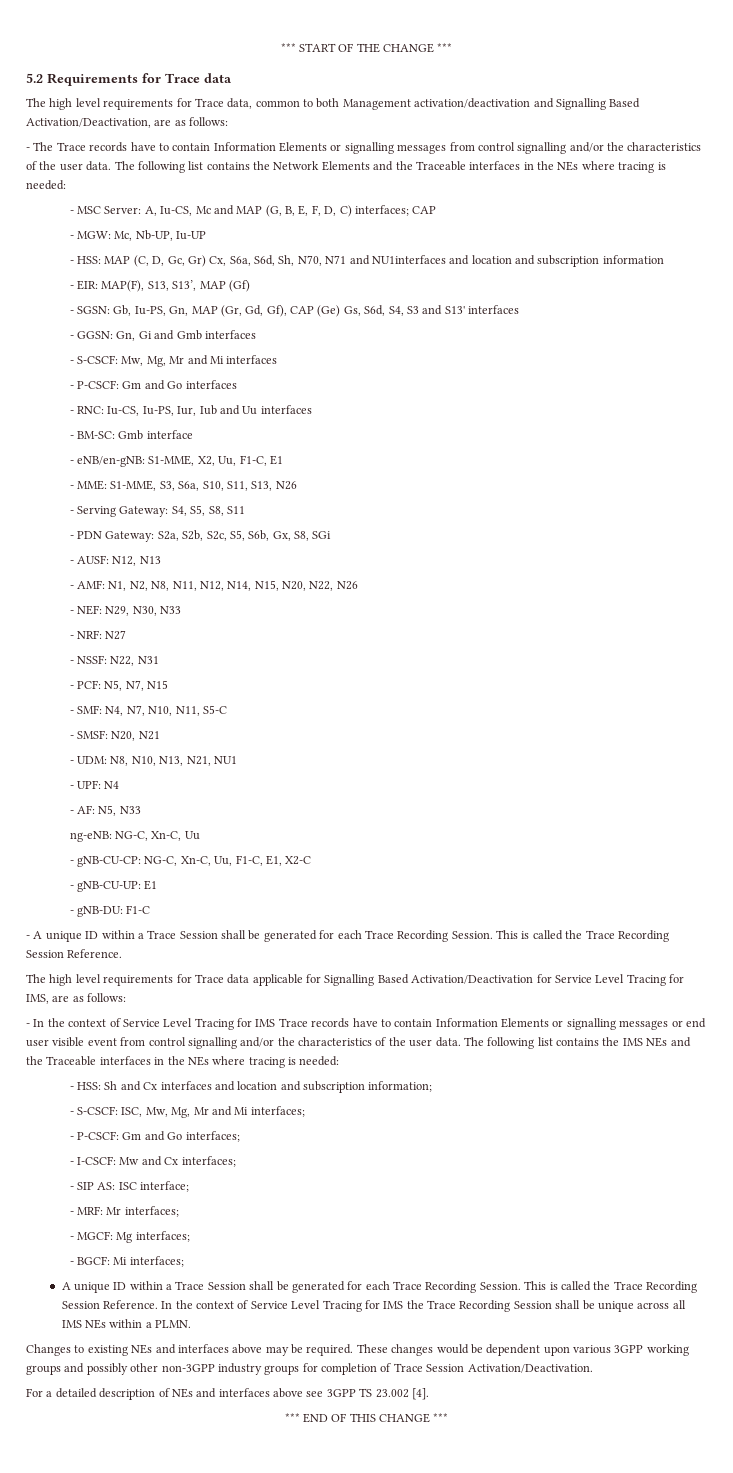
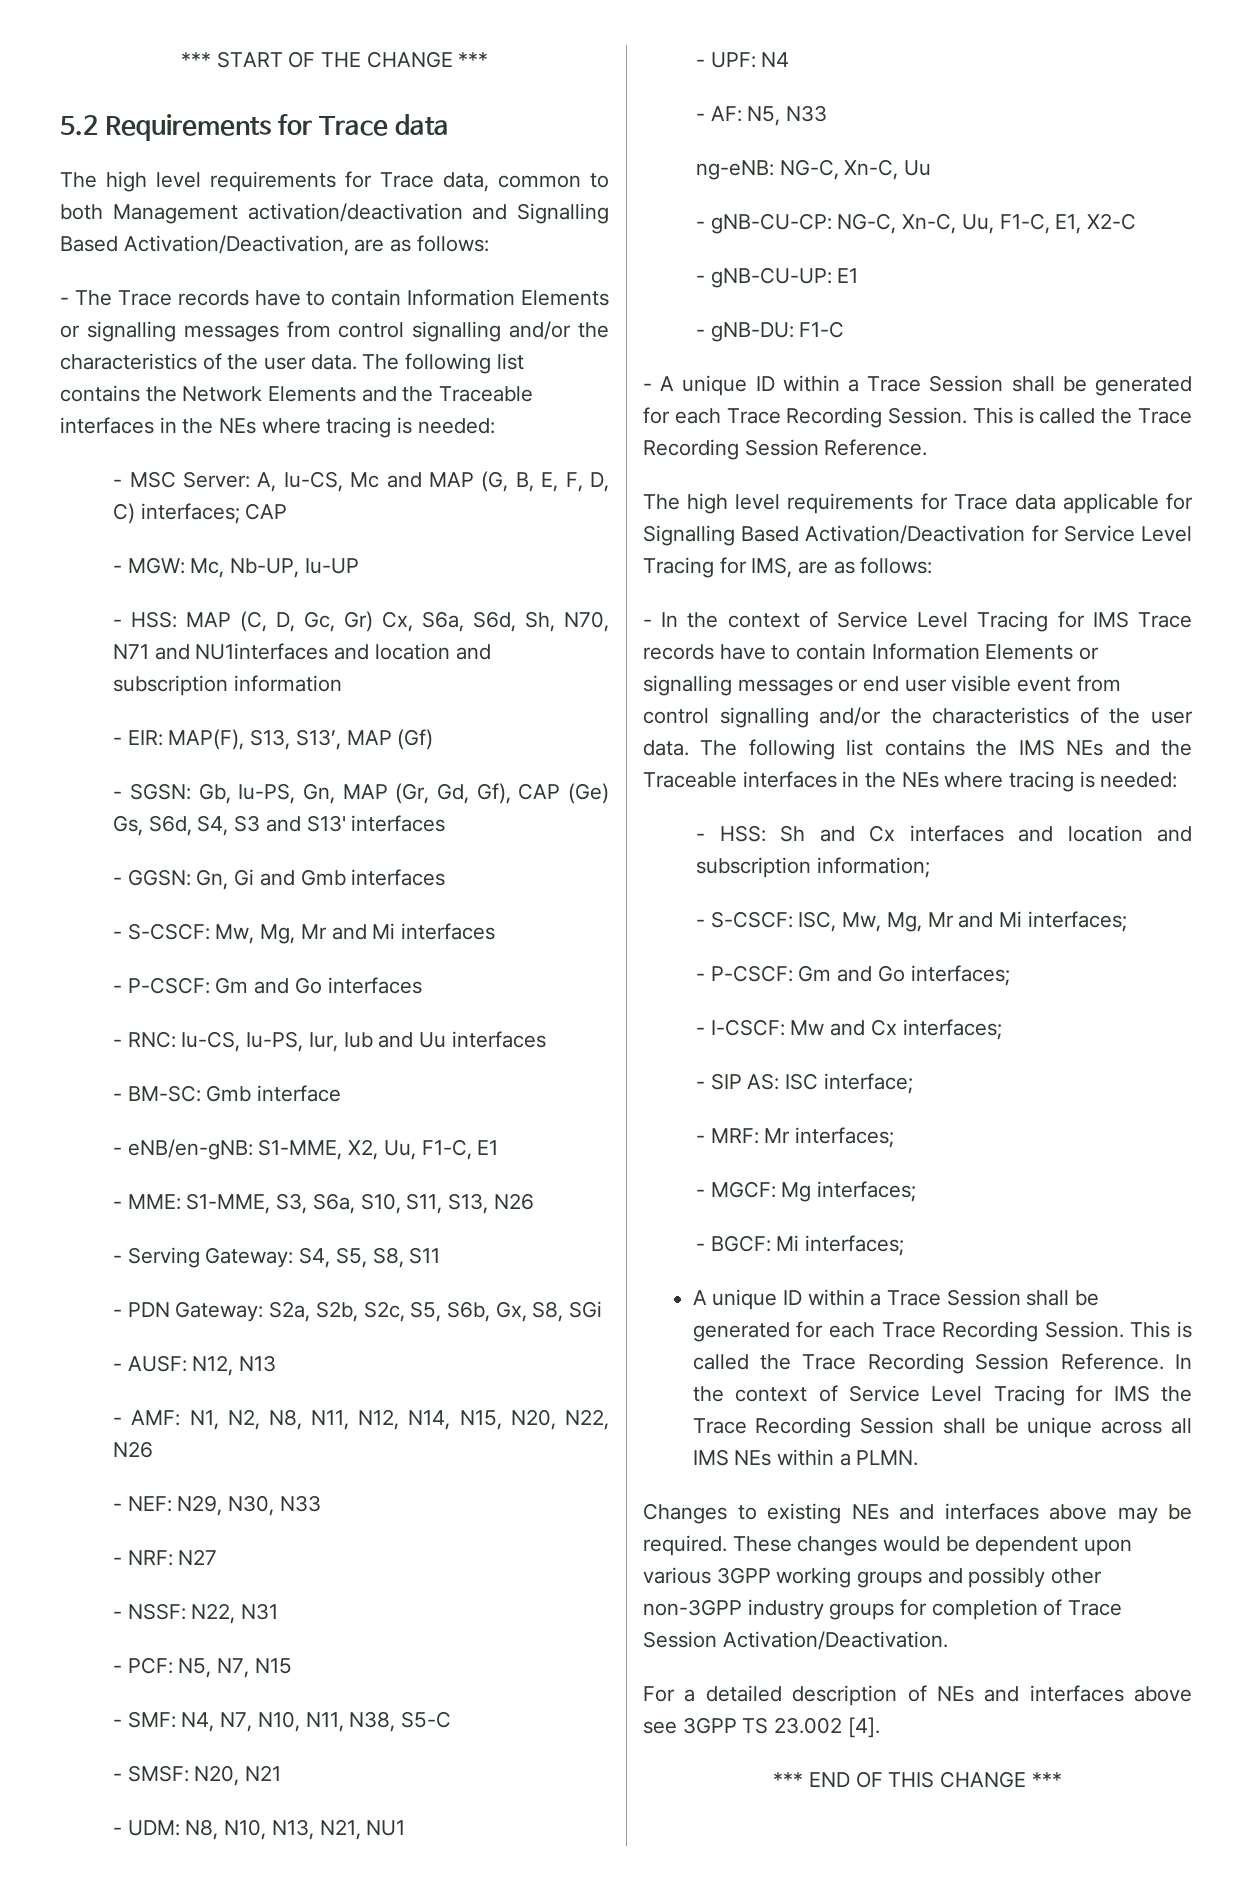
(200, 711) none -> [349,1711,396,1732] N38,

